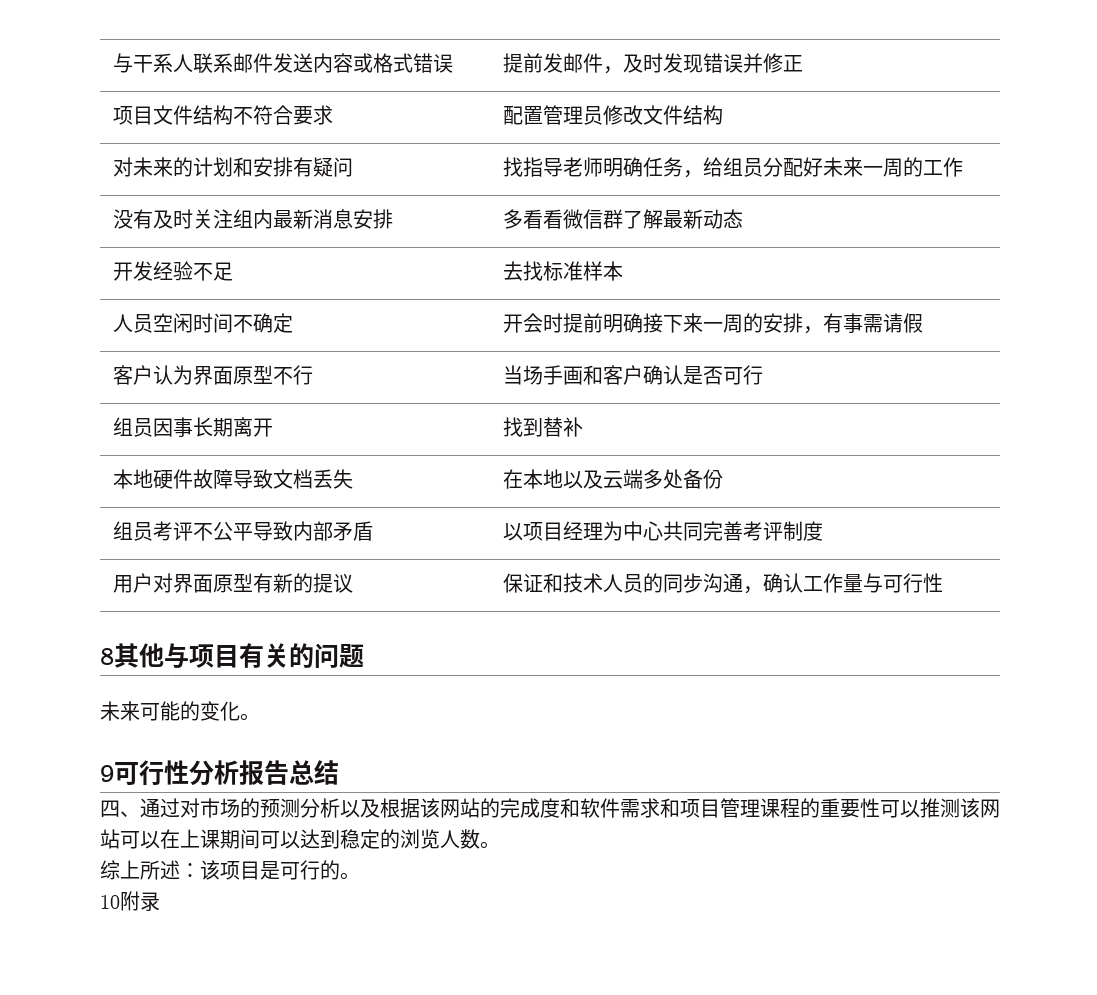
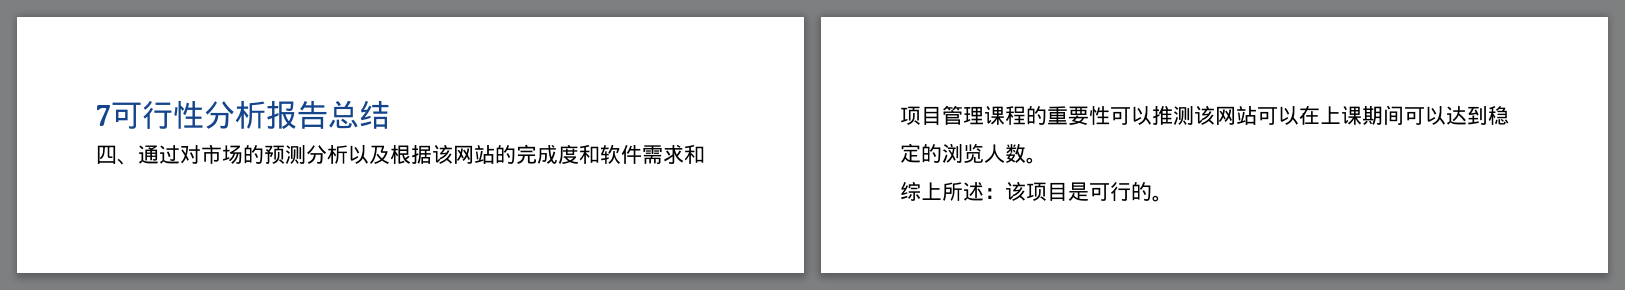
[113,53,454,74] [503,53,804,74] [113,105,334,125] [503,105,724,125] [113,157,354,177] [503,157,964,178] [113,209,394,229] [503,209,744,229] [113,261,234,281] [503,261,624,281] [113,313,294,333] [503,313,924,334] [113,365,314,385] [503,365,764,385] [113,417,274,437] [503,417,584,437] [113,469,354,489] [503,469,724,489] [113,521,374,541] [503,521,824,541] [113,573,354,593] [503,573,944,594] [100,643,364,668] [100,701,260,721] [100,765,114,782] 与干系人联系邮件发送内容或格式错误 | 提前发邮件，及时发现错误并修正 // 项目文件结构不符合要求 | 配置管理员修改文件结构 // 对未来的计划和安排有疑问 | 找指导老师明确任务，给组员分配好未来一周的工作 // 没有及时关注组内最新消息安排 | 多看看微信群了解最新动态 // 开发经验不足 | 去找标准样本 // 人员空闲时间不确定 | 开会时提前明确接下来一周的安排，有事需请假 // 客户认为界面原型不行 | 当场手画和客户确认是否可行 // 组员因事长期离开 | 找到替补 // 本地硬件故障导致文档丢失 | 在本地以及云端多处备份 // 组员考评不公平导致内部矛盾 | 以项目经理为中心共同完善考评制度 // 用户对界面原型有新的提议 | 保证和技术人员的同步沟通，确认工作量与可行性 // 8其他与项目有关的问题 // 未来可能的变化。 // 9 -> [96,105,111,126] 7
[100,891,160,911] // 10附录 -> (1173, 198) none

